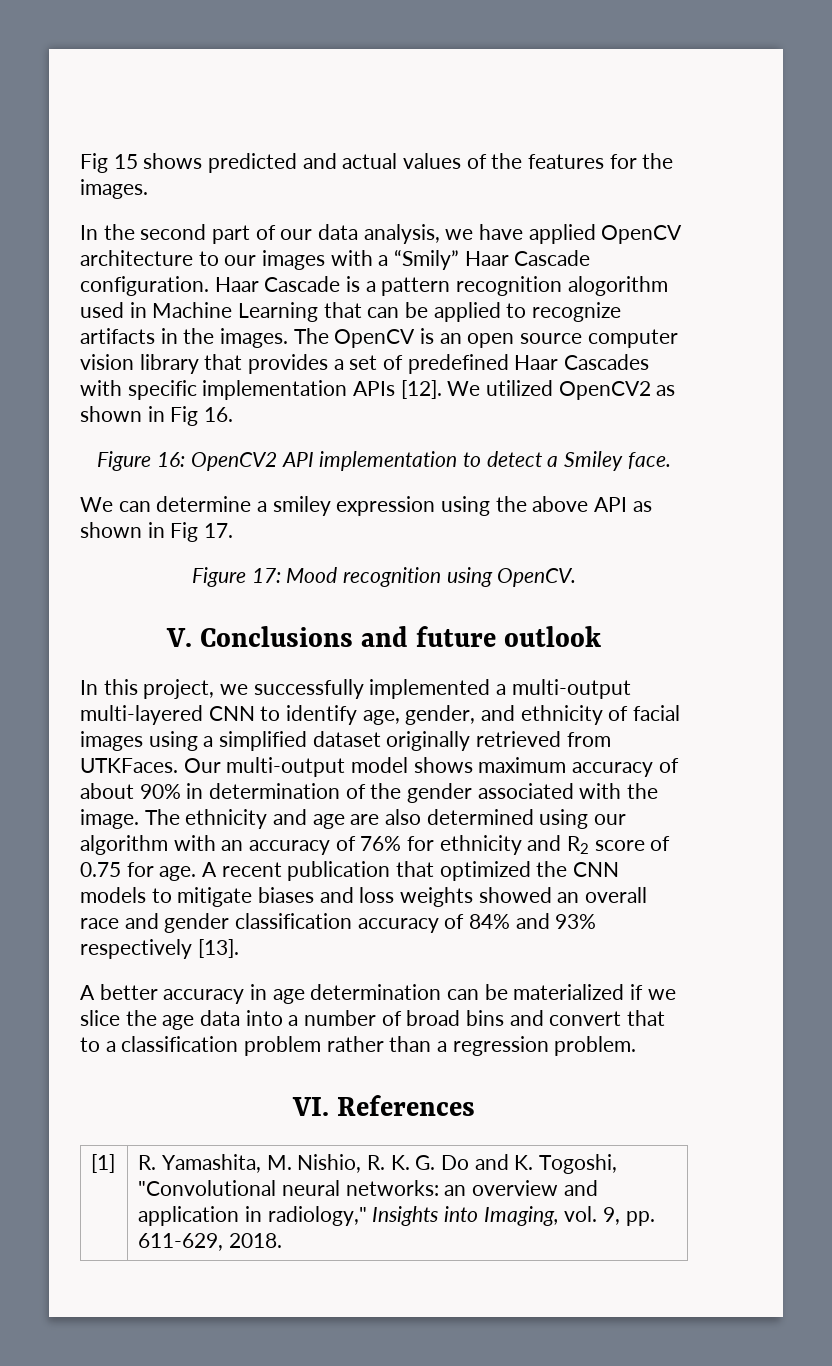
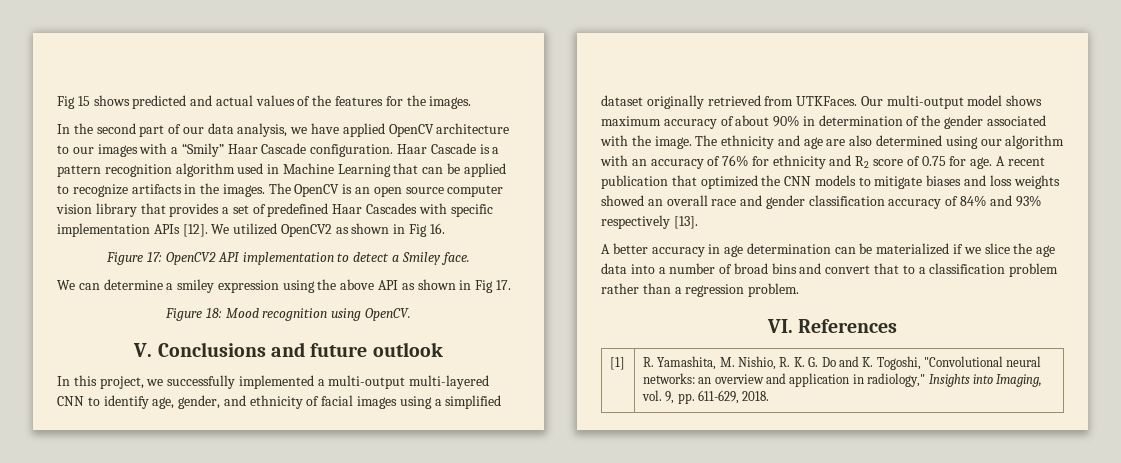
[567,276,668,296] alogorithm -> [175,163,235,177] algorithm
[157,452,186,467] 16: -> [147,252,163,262] 17:
[251,568,281,583] 17: -> [205,308,222,318] 18:

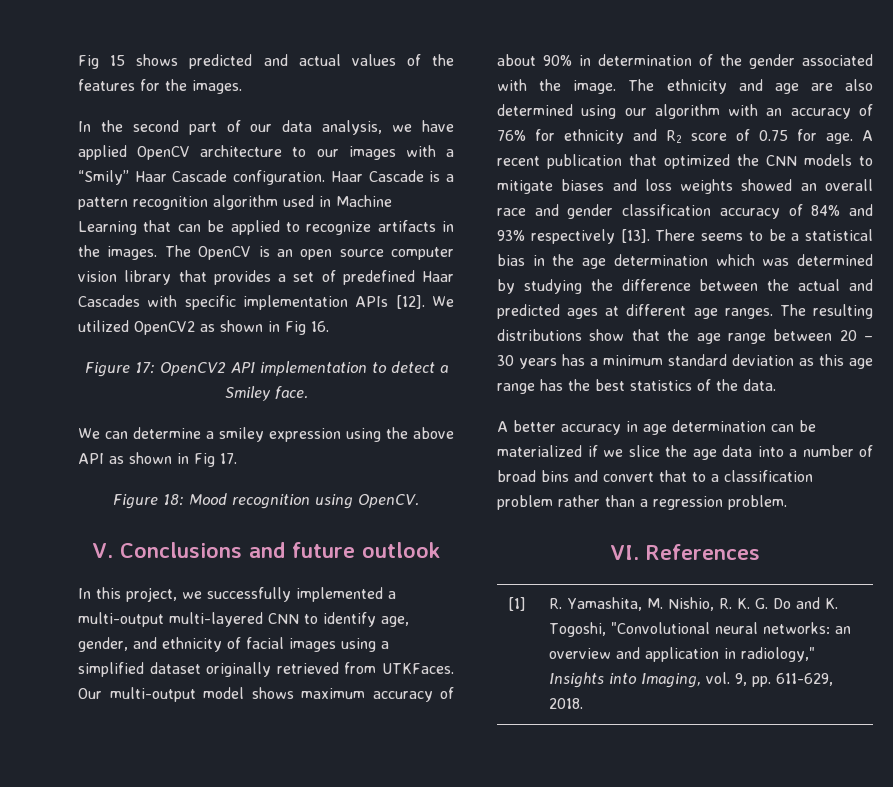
(698, 222) none -> [655,229,873,241] [497,254,873,269] [497,279,873,294] [497,304,873,319] [497,329,873,344] [497,354,873,369] [497,379,776,394] There seems to be a statistical bias in the age determination which was determined by studying the difference between the actual and predicted ages at different age ranges. The resulting distributions show that the age range between 20 – 30 years has a minimum standard deviation as this age range has the best statistics of the data.

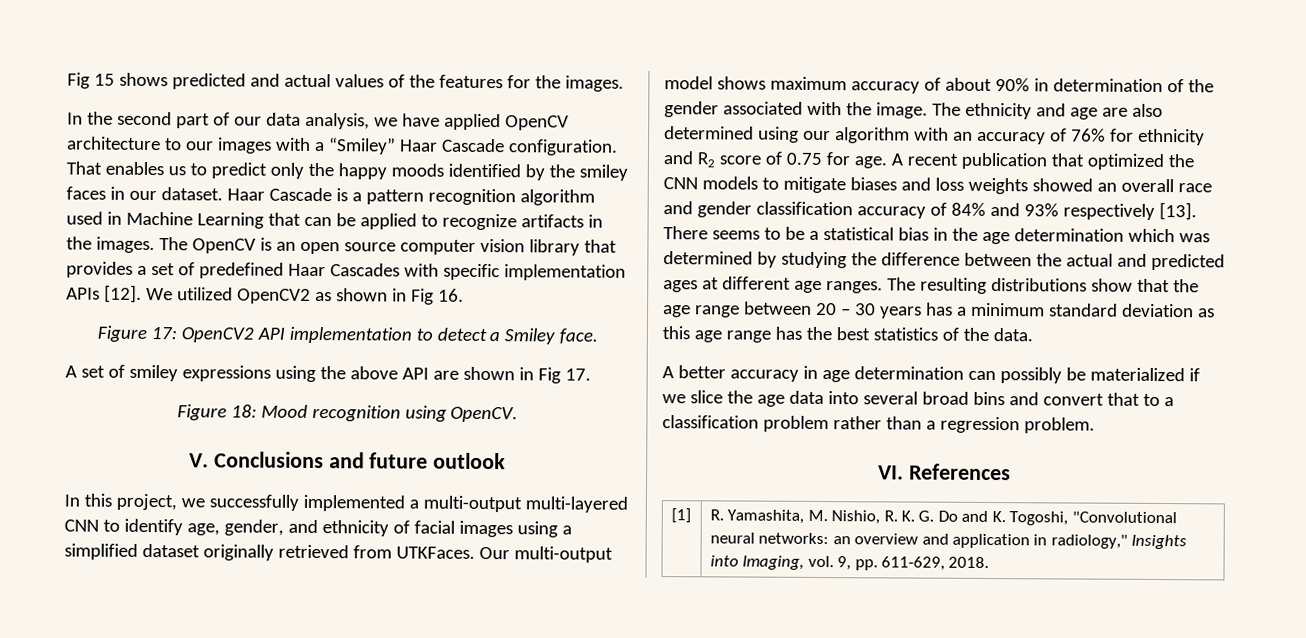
[78,170,129,185] “Smily” -> [327,137,396,155] “Smiley”
(326, 177) none -> [66,161,628,181] [66,186,223,201] That enables us to predict only the happy moods identified by the smiley faces in our dataset.
[78,427,341,442] We can determine a smiley expression -> [65,364,271,382] A set of smiley expressions
[109,456,124,464] as -> [432,370,459,380] are
(794, 428) none -> [999,367,1062,384] possibly
[789,445,873,457] a number of -> [862,391,918,405] several

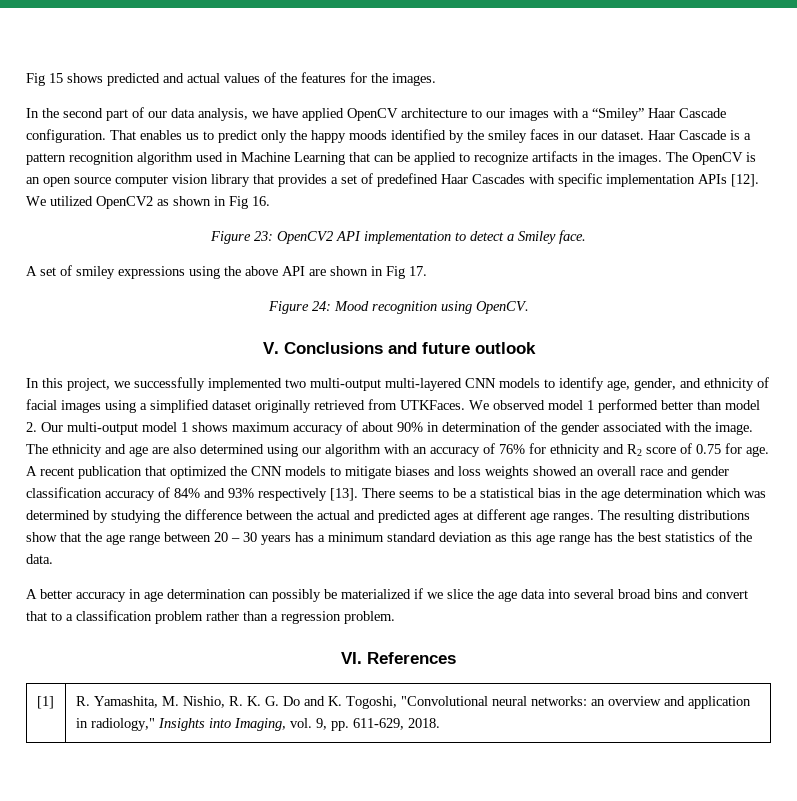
[150,327,177,340] 17: -> [254,231,273,241] 23:
[230,404,257,418] 18: -> [311,301,331,311] 24:
[408,499,419,509] a -> [285,379,306,388] two
(99, 525) none -> [499,378,540,388] models
(475, 552) none -> [469,399,760,413] [26,422,37,432] We observed model 1 performed better than model 2.
(713, 83) none -> [181,422,188,432] 1

